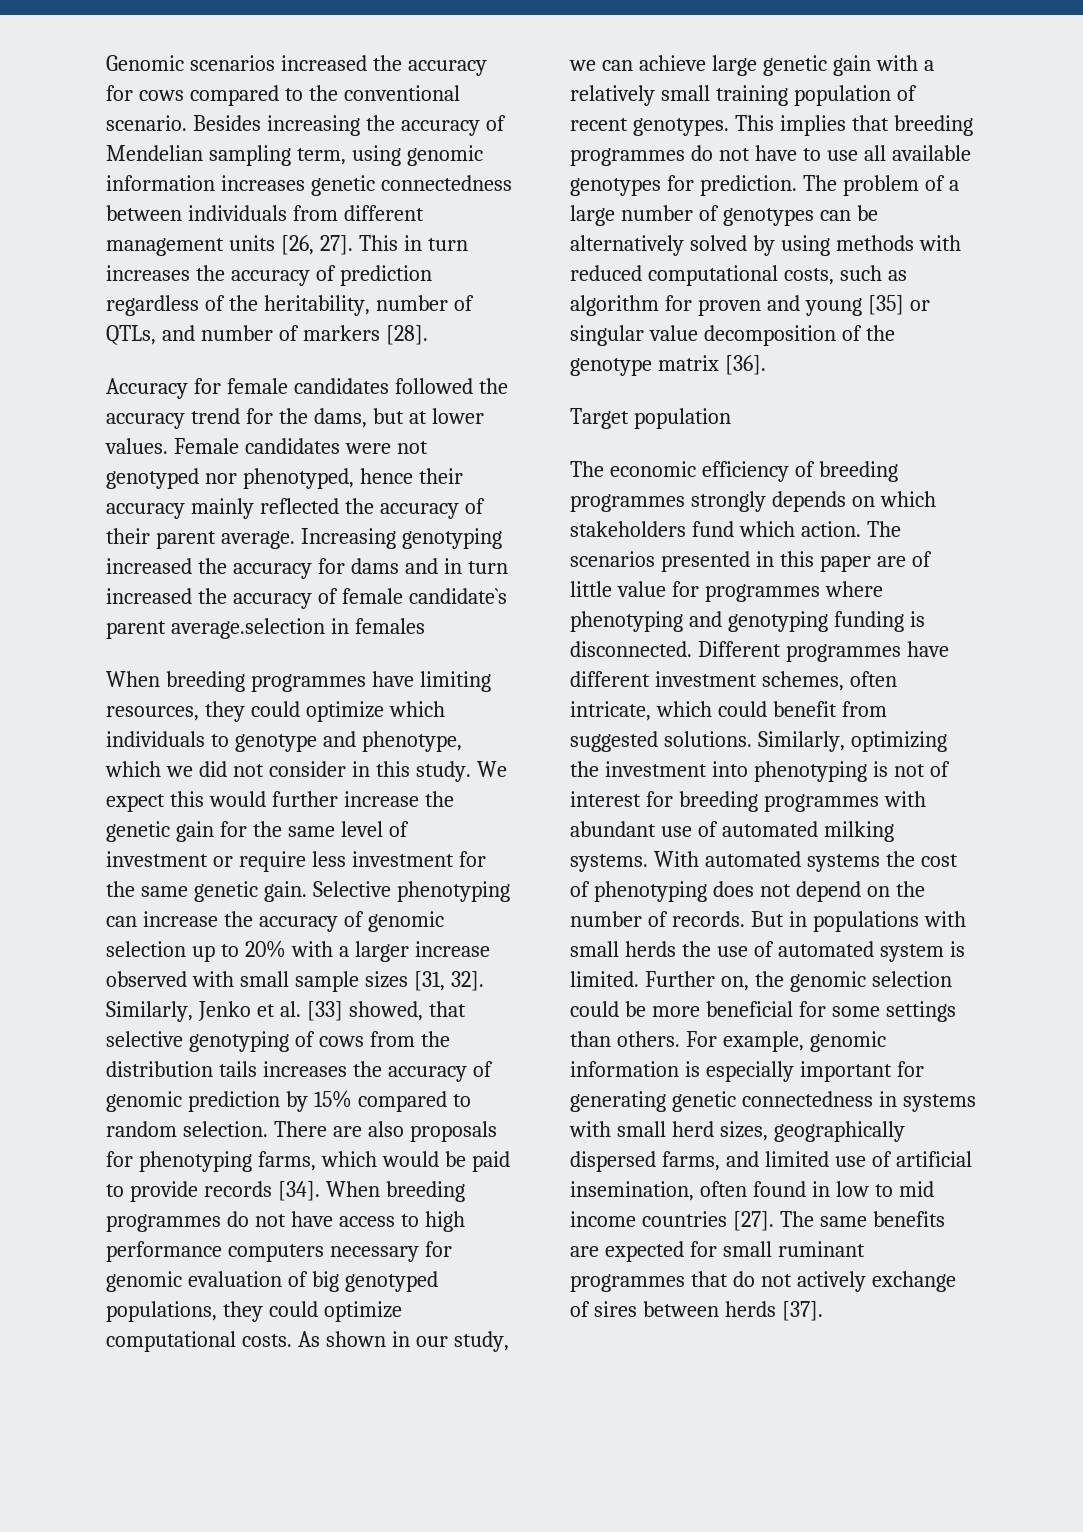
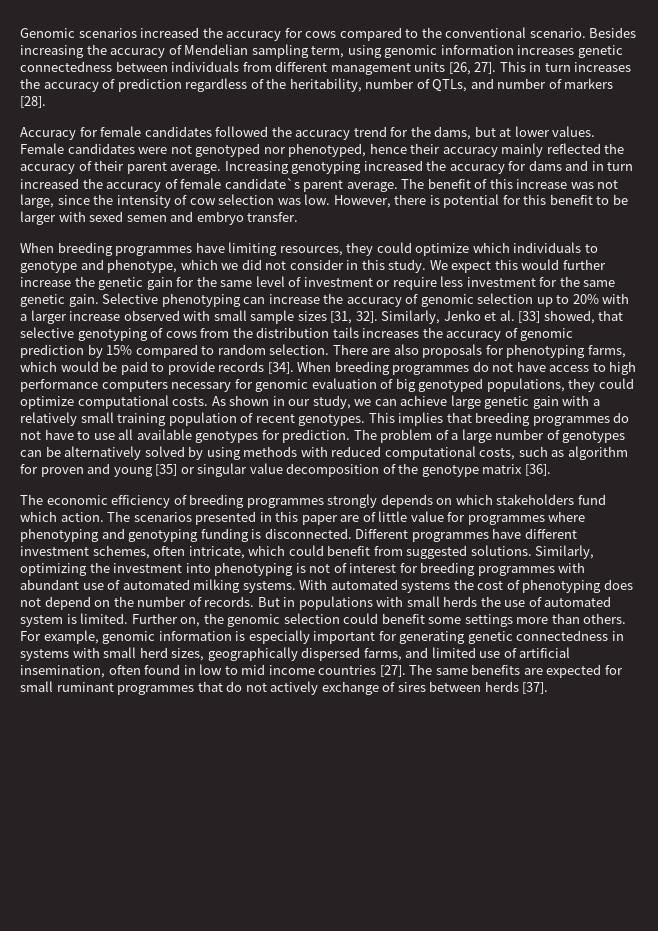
[170,618,425,639] average.selection in females -> [346,178,619,192] [20,194,628,208] [20,211,299,225] average. The benefit of this increase was not large, since the intensity of cow selection was low. However, there is potential for this benefit to be larger with sexed semen and embryo transfer.
[570,408,731,429] // Target population -> (551, 470) none
[624,1001,826,1017] be more beneficial for -> [381,613,425,624] benefit
(956, 1011) none -> [516,617,549,624] more

